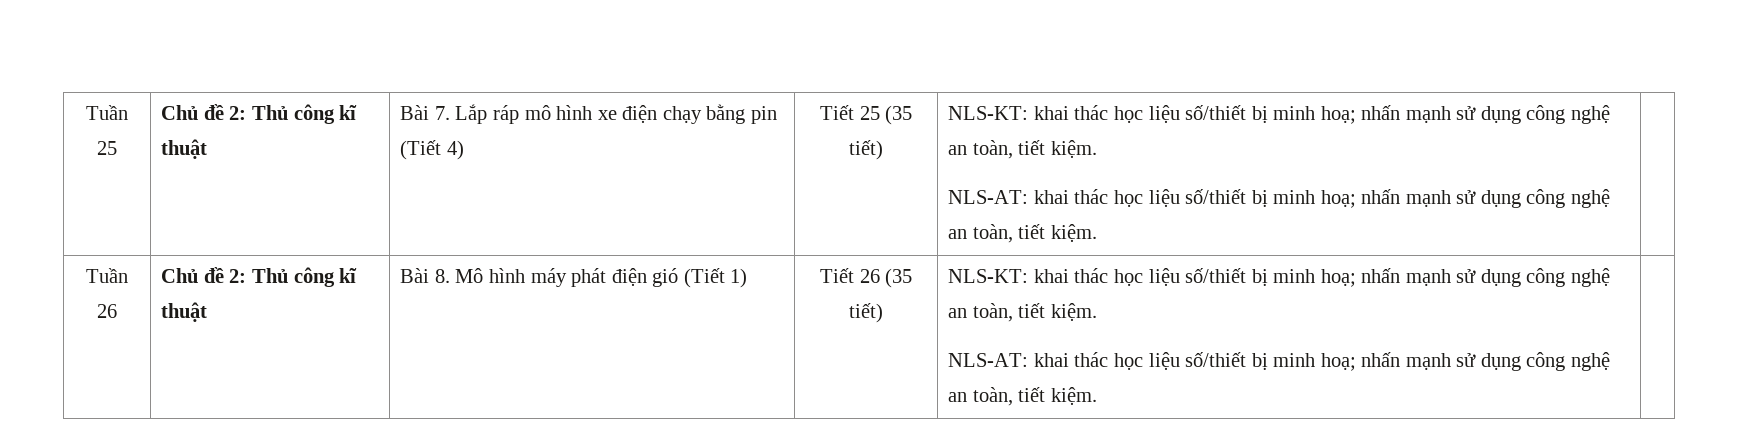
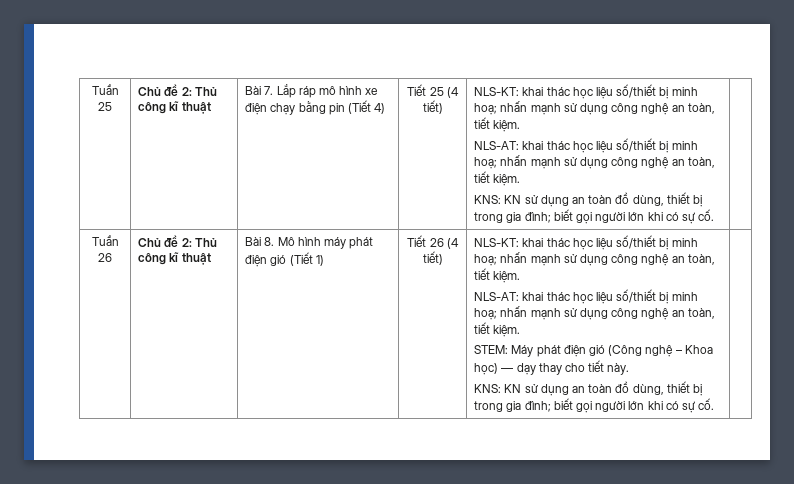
[885,105,913,125] (35 -> [446,87,459,98] (4
(1097, 233) none -> [474,192,703,207] [474,209,715,224] // KNS: KN sử dụng an toàn đồ dùng, thiết bị trong gia đình; biết gọi người lớn khi có sự cố.
[885,268,913,288] (35 -> [446,238,459,249] (4
(1097, 396) none -> [474,345,713,357] [474,360,630,375] [474,381,703,396] [474,398,715,413] // STEM: Máy phát điện gió (Công nghệ – Khoa học) — dạy thay cho tiết này. // KNS: KN sử dụng an toàn đồ dùng, thiết bị trong gia đình; biết gọi người lớn khi có sự cố.

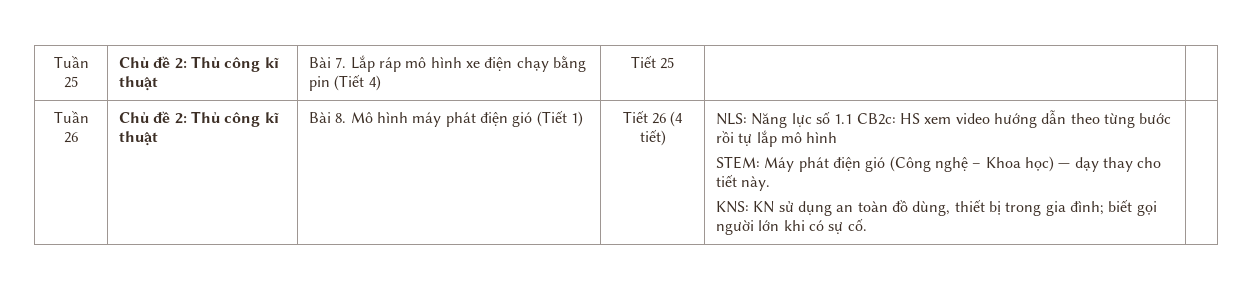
[446,87,459,98] [422,100,443,114] [474,84,698,99] [474,101,715,115] [474,117,521,132] [474,138,698,153] [474,155,715,169] [474,171,521,186] [474,192,703,207] [474,209,715,224] (4 tiết) | NLS-KT: khai thác học liệu số/thiết bị minh hoạ; nhấn mạnh sử dụng công nghệ an toàn, tiết kiệm. // NLS-AT: khai thác học liệu số/thiết bị minh hoạ; nhấn mạnh sử dụng công nghệ an toàn, tiết kiệm. // KNS: KN sử dụng an toàn đồ dùng, thiết bị trong gia đình; biết gọi người lớn khi có sự cố. -> (675, 63) |
[474,235,698,250] [474,252,715,266] [474,268,521,283] [474,289,698,304] [474,306,715,320] [474,322,521,337] NLS-KT: khai thác học liệu số/thiết bị minh hoạ; nhấn mạnh sử dụng công nghệ an toàn, tiết kiệm. // NLS-AT: khai thác học liệu số/thiết bị minh hoạ; nhấn mạnh sử dụng công nghệ an toàn, tiết kiệm. -> [716,110,1172,128] [716,130,838,147] NLS: Năng lực số 1.1 CB2c: HS xem video hướng dẫn theo từng bước rồi tự lắp mô hình

